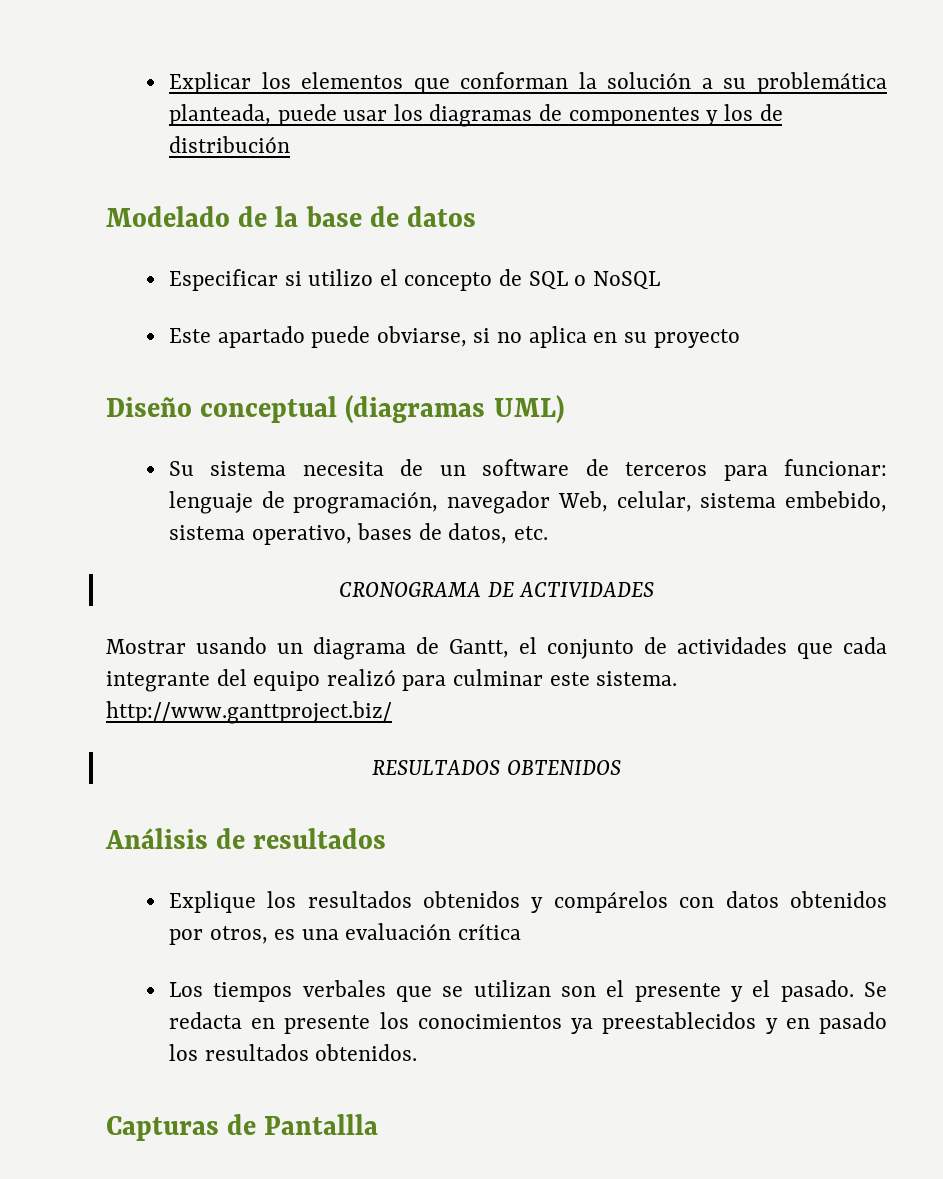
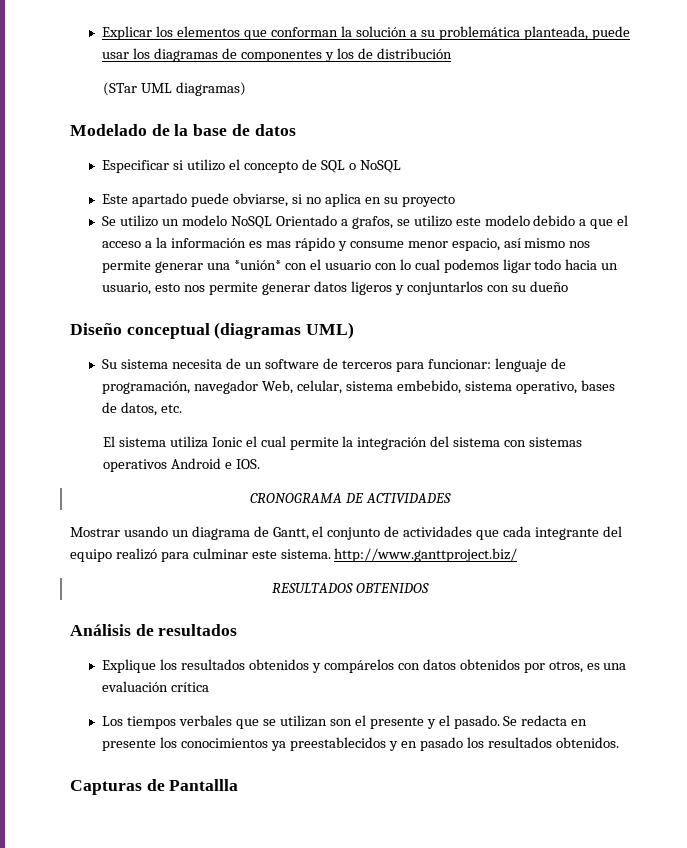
(290, 144) none -> [103,82,246,96] // (STar UML diagramas)
(740, 338) none -> [102,215,629,229] [102,237,591,251] [102,259,619,273] [102,281,568,295] // Se utilizo un modelo NoSQL Orientado a grafos, se utilizo este modelo debido a que el acceso a la información es mas rápido y consume menor espacio, así mismo nos permite generar una *unión* con el usuario con lo cual podemos ligar todo hacia un usuario, esto nos permite generar datos ligeros y conjuntarlos con su dueño
(549, 533) none -> [103,436,582,450] [103,458,260,472] // El sistema utiliza Ionic el cual permite la integración del sistema con sistemas operativos Android e IOS.

